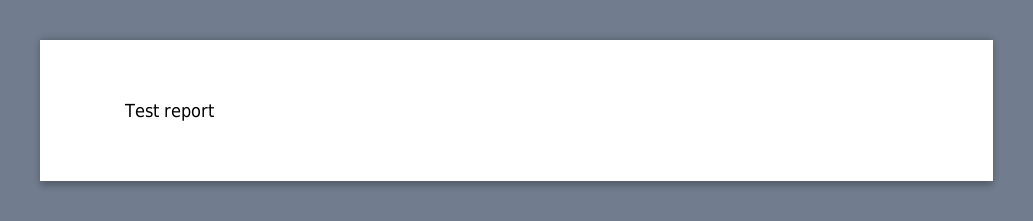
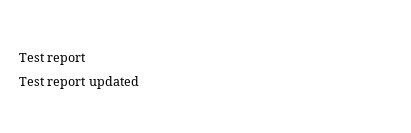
[124,103,214,121] Test report -> [19,53,87,65] [19,76,139,89] Test report // Test report updated

